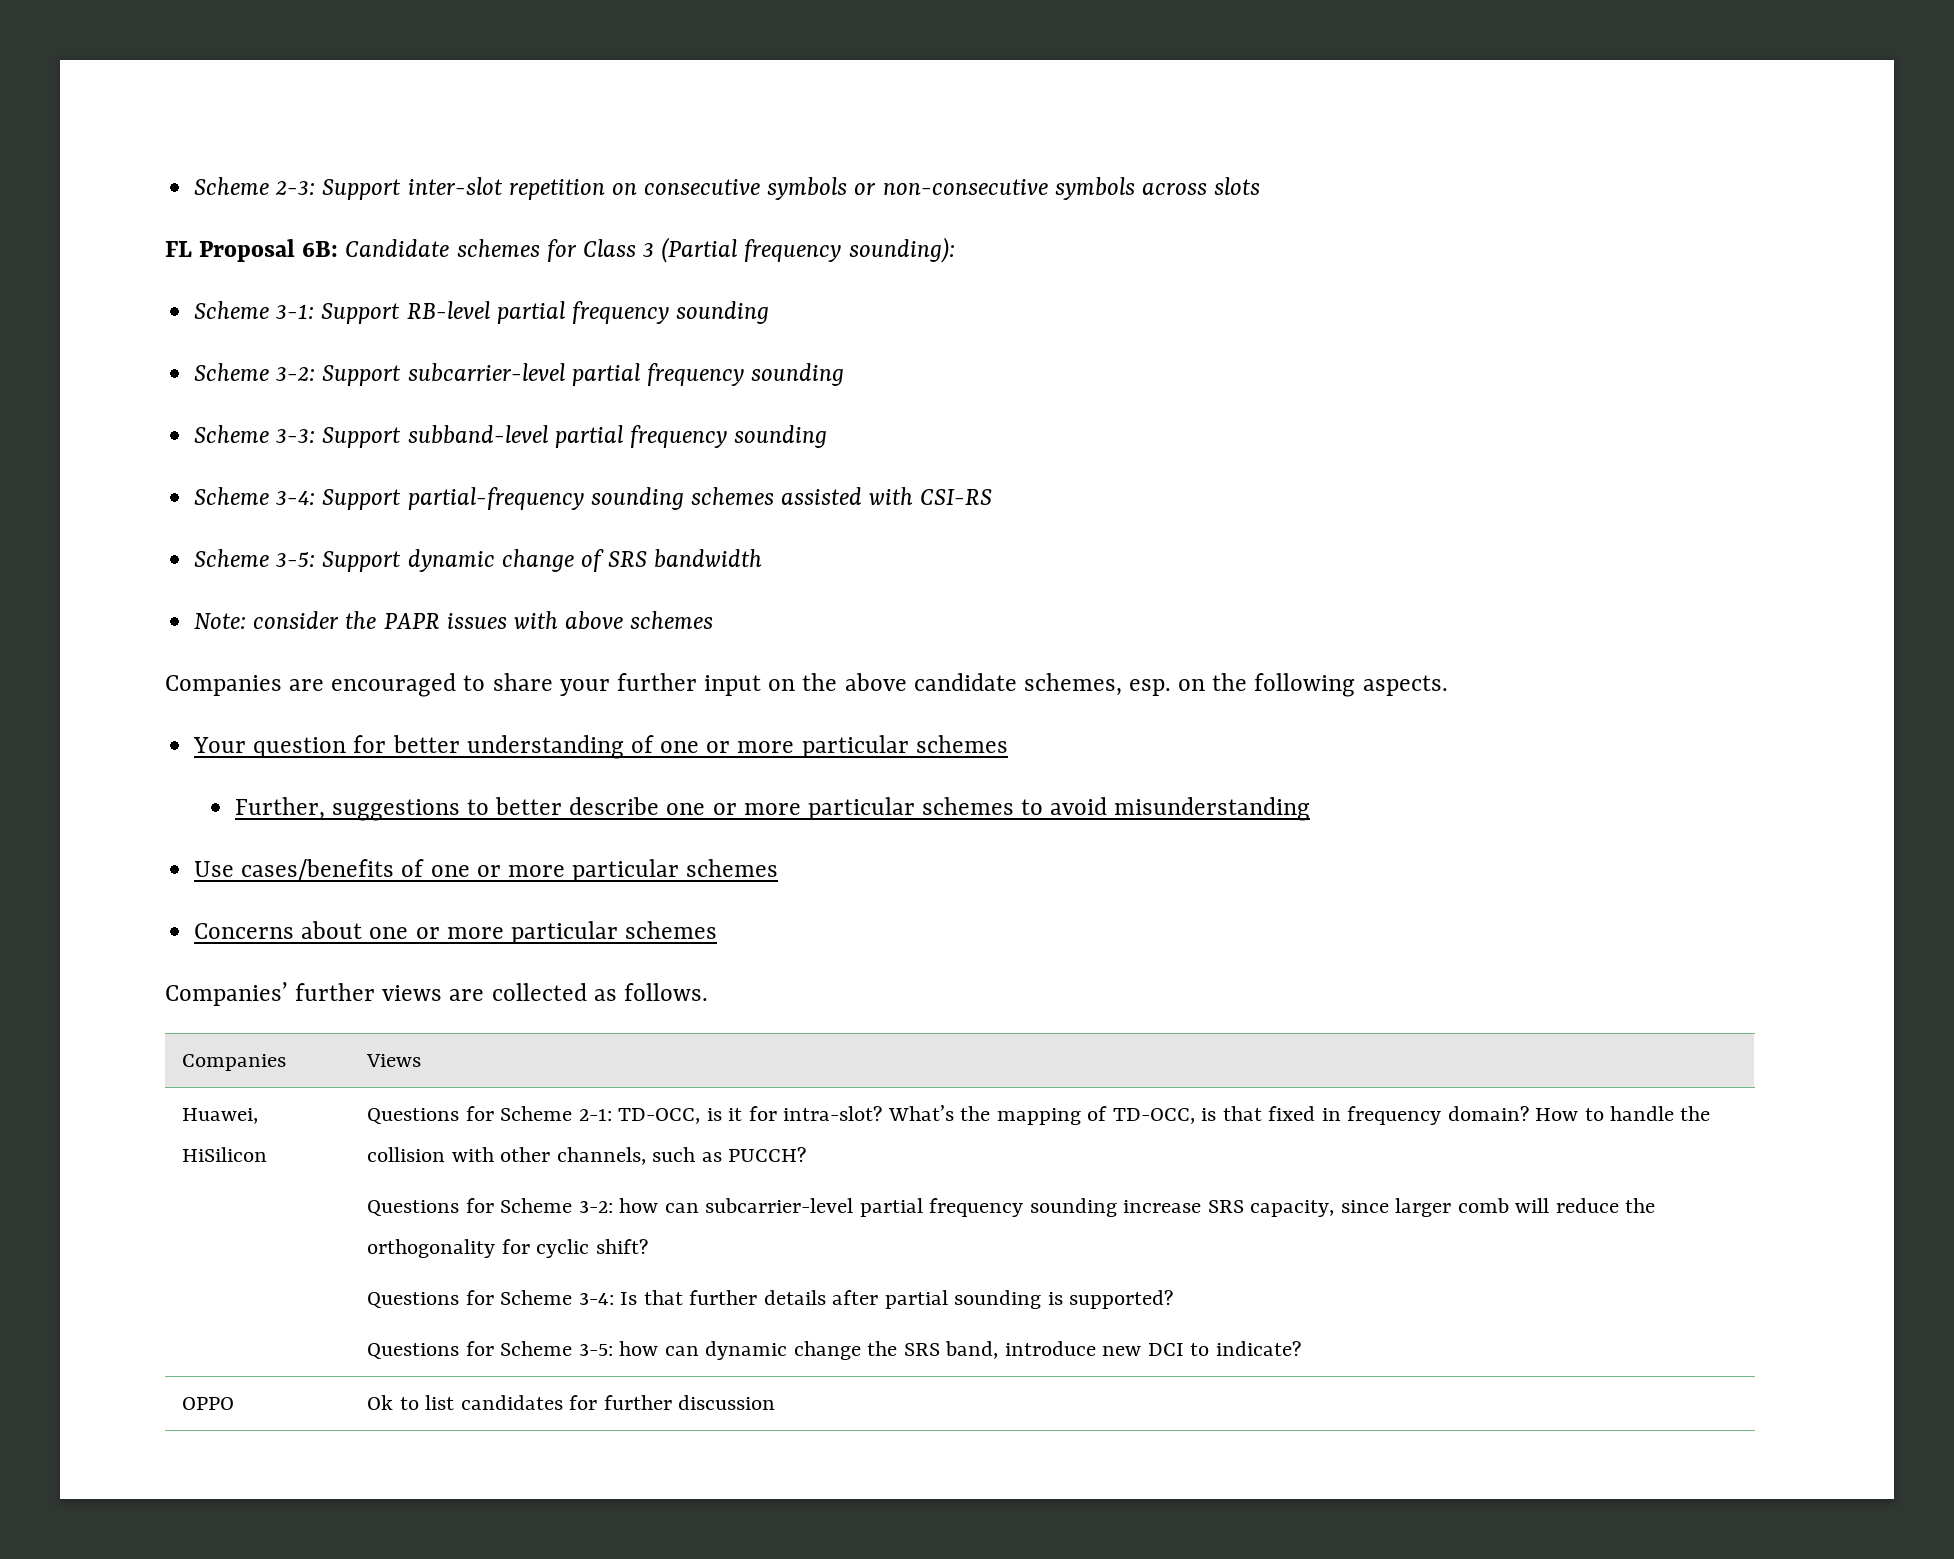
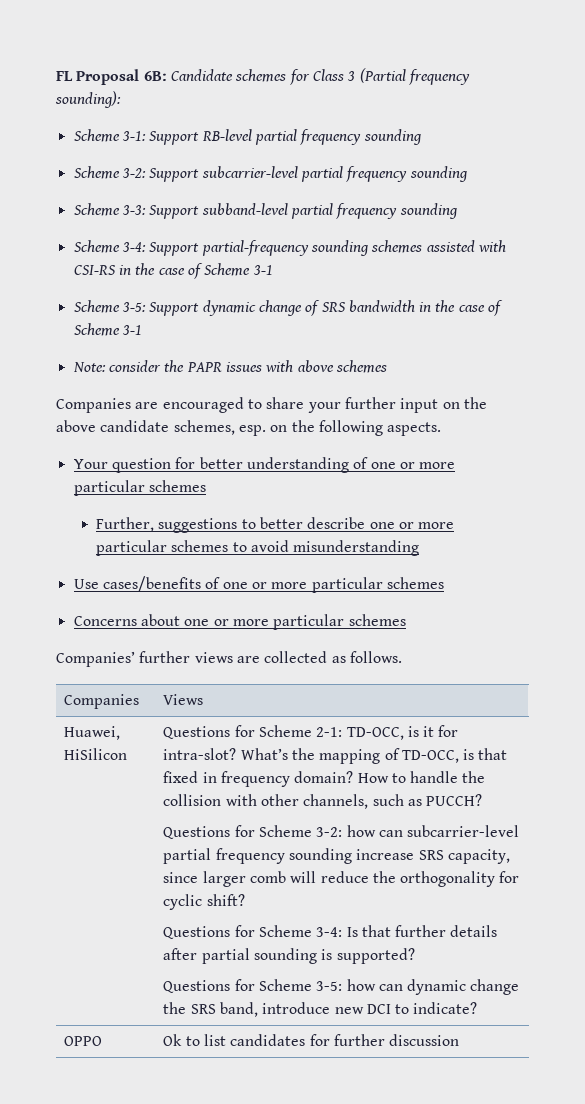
[194,177,1261,200] Scheme 2-3: Support inter-slot repetition on consecutive symbols or non-consecutive symbols across slots // -> (56, 76) none
(993, 497) none -> [118,263,273,279] in the case of Scheme 3-1
(763, 558) none -> [419,300,504,316] [73,323,142,336] in the case of Scheme 3-1

